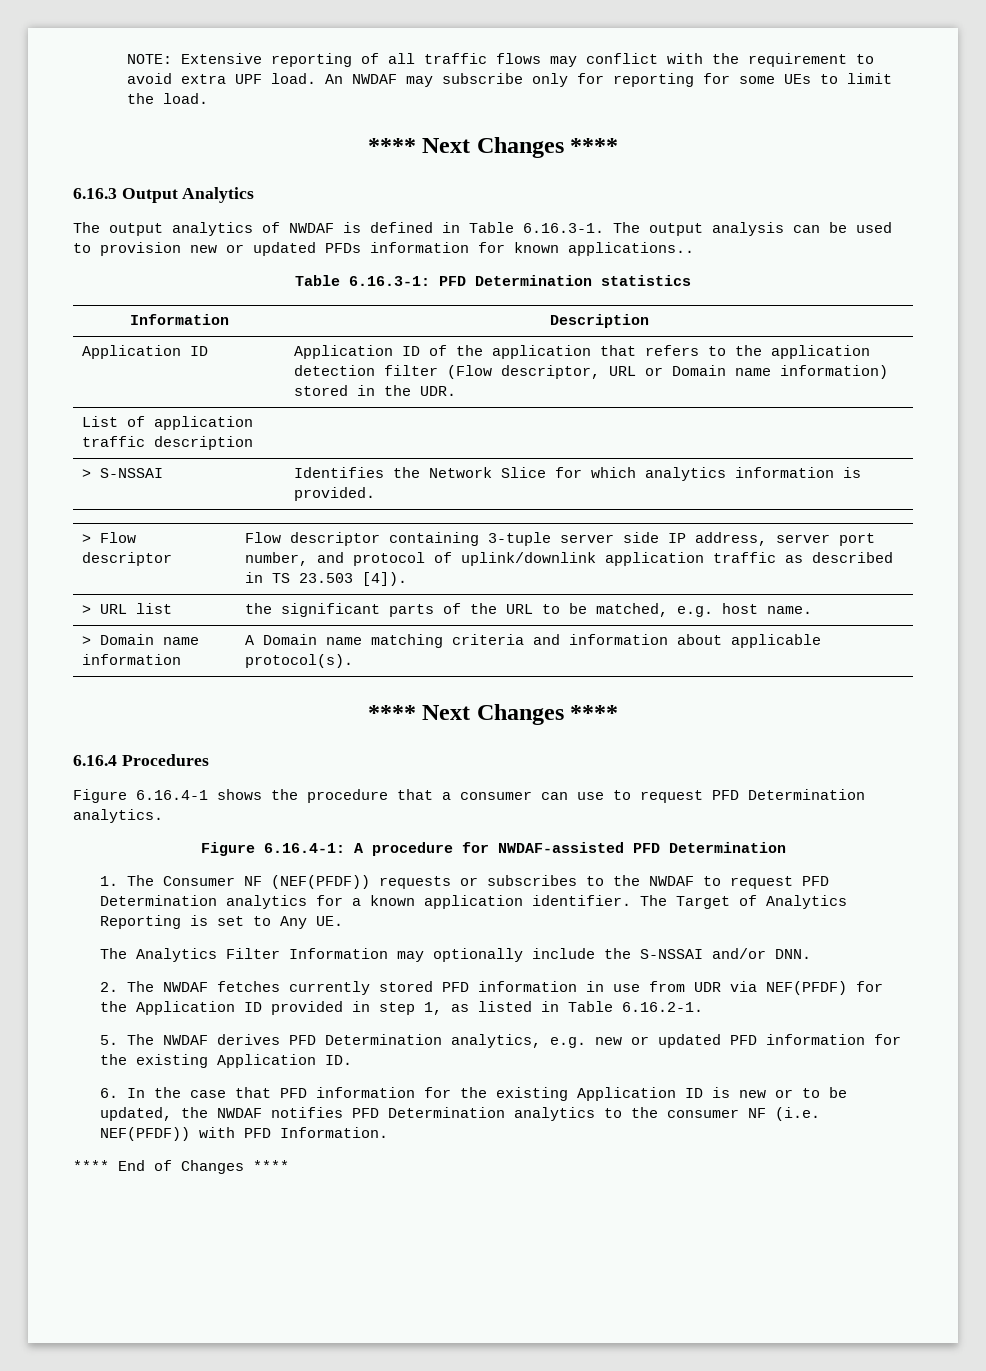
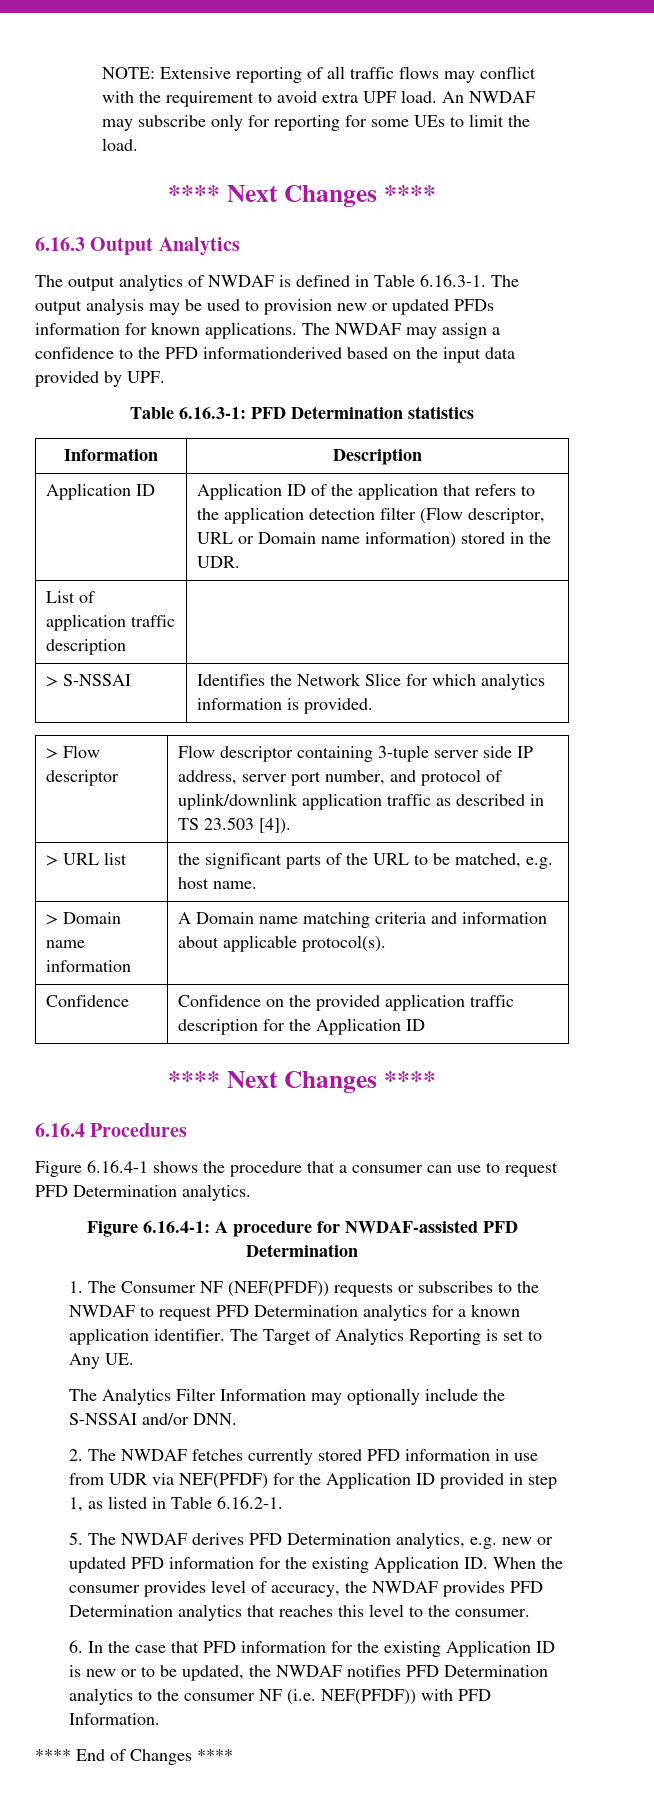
[793,225,820,233] can -> [149,303,180,315] may
[568,242,694,256] applications.. -> [205,322,500,339] [35,347,515,363] [35,371,165,387] applications. The NWDAF may assign a confidence to the PFD informationderived based on the input data provided by UPF.
(353, 661) none -> [45,995,129,1007] [177,994,514,1011] [177,1018,425,1035] // Confidence | Confidence on the provided application traffic description for the Application ID
(352, 1060) none -> [492,1557,563,1569] [68,1580,543,1597] [68,1604,530,1621] When the consumer provides level of accuracy, the NWDAF provides PFD Determination analytics that reaches this level to the consumer.

